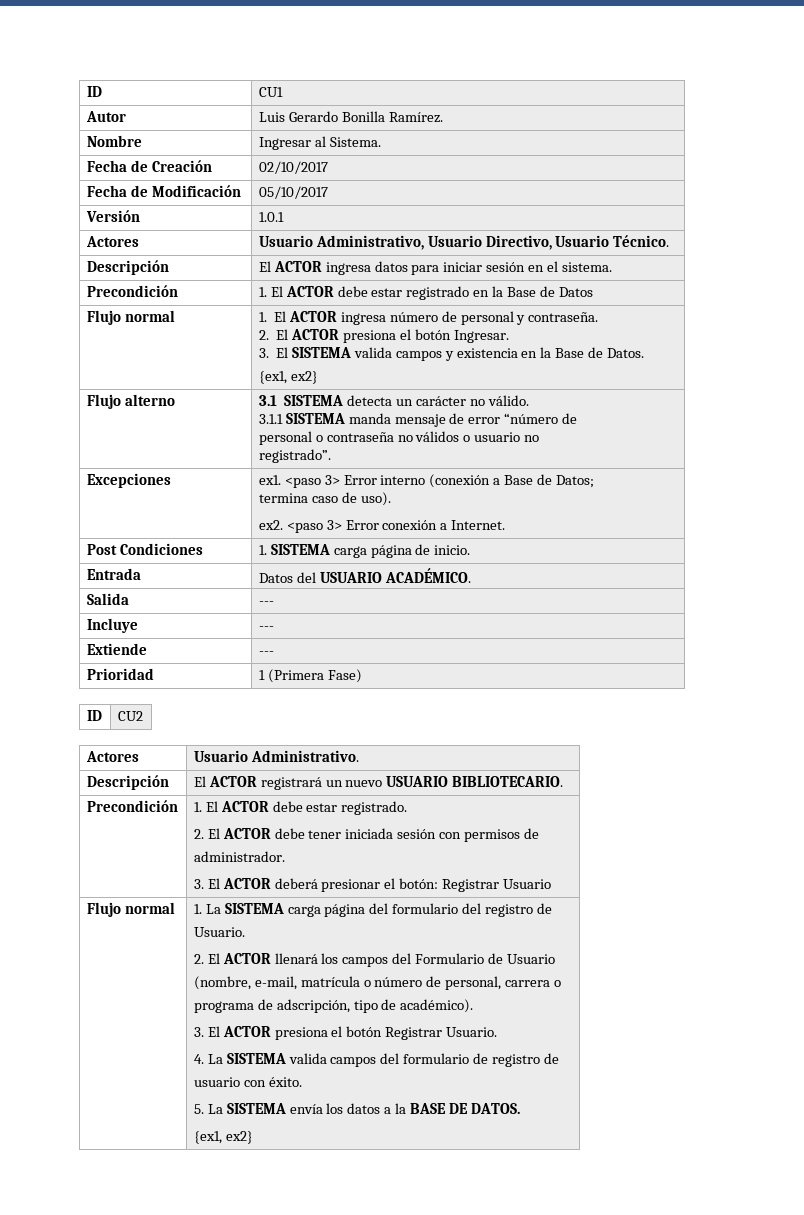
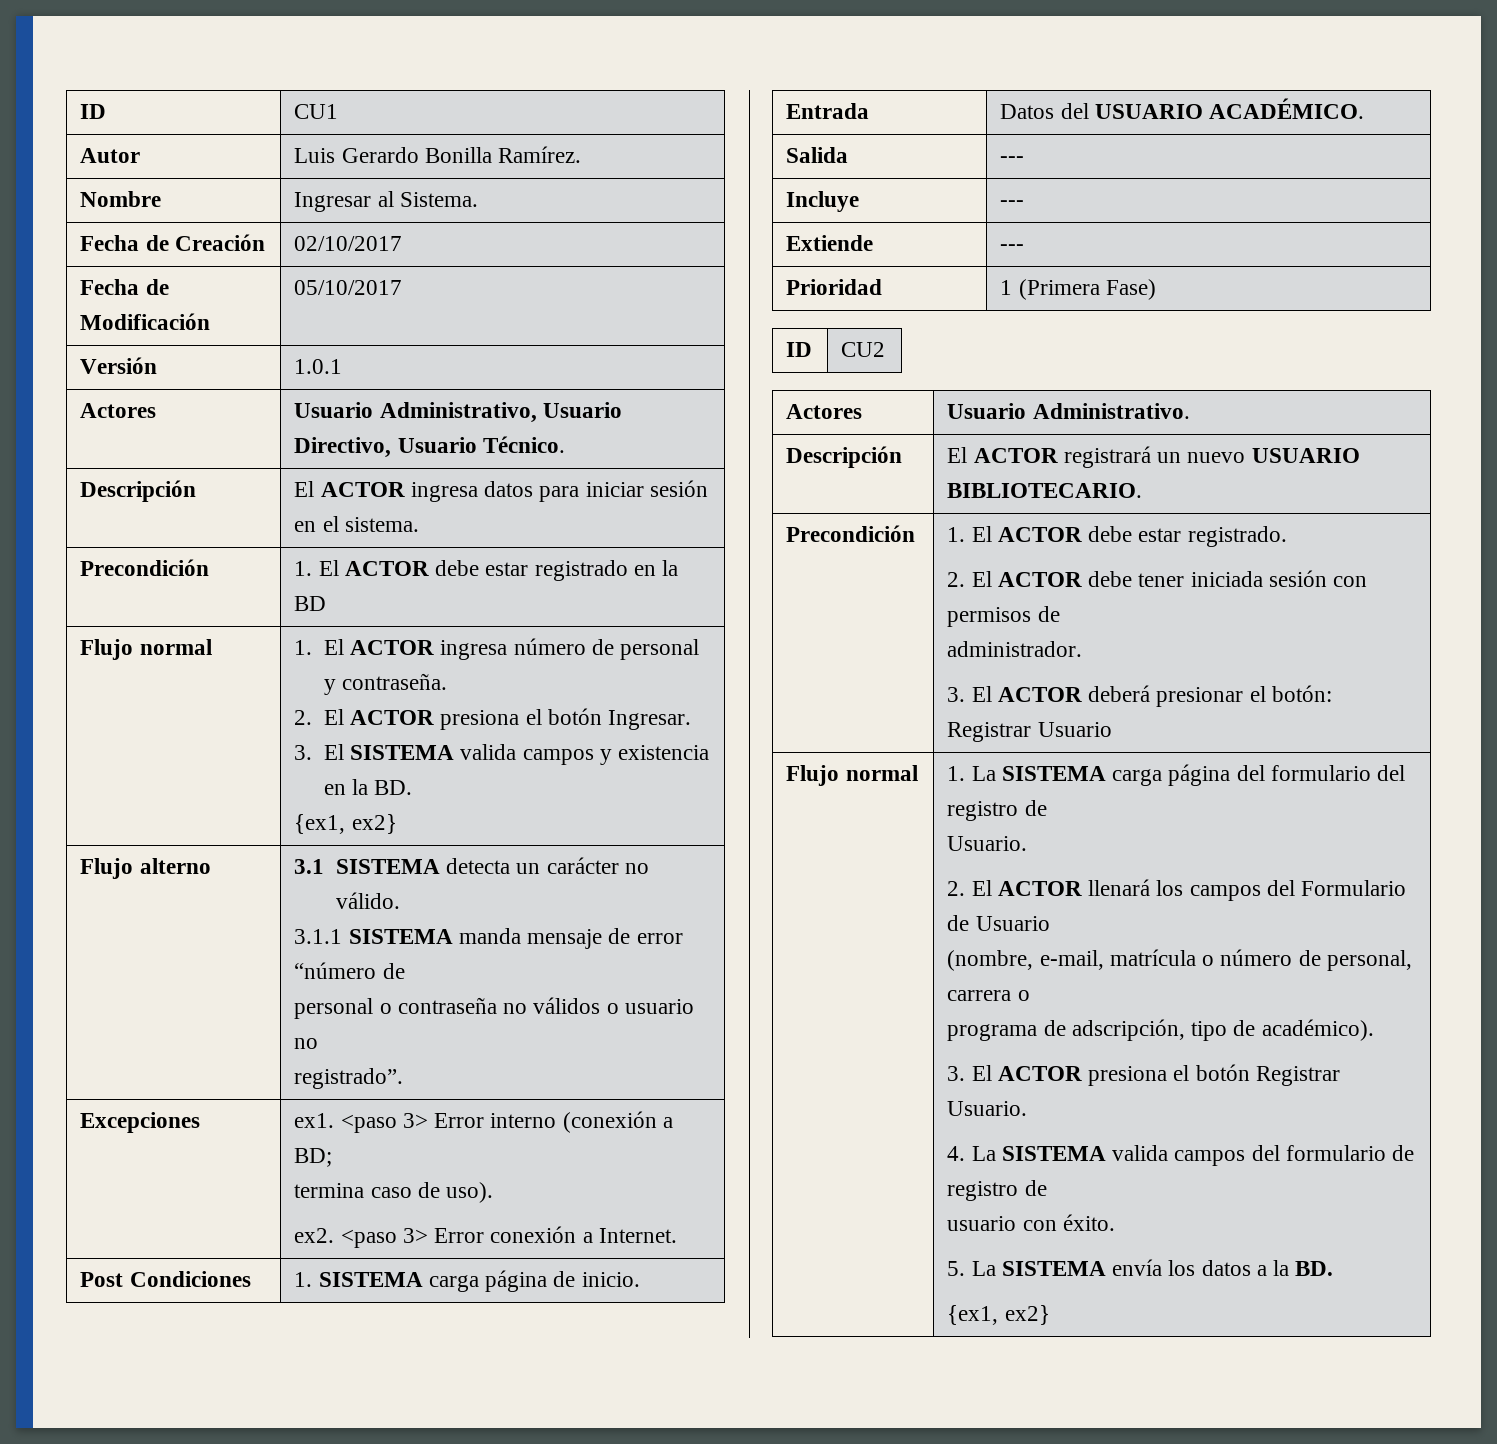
[507,286,593,297] Base de Datos -> [294,596,327,611] BD
[555,347,645,358] Base de Datos. -> [374,780,413,795] BD.
[504,474,594,488] Base de Datos; -> [294,1148,333,1167] BD;
[410,1103,520,1114] BASE DE DATOS. -> [1295,1261,1334,1276] BD.

